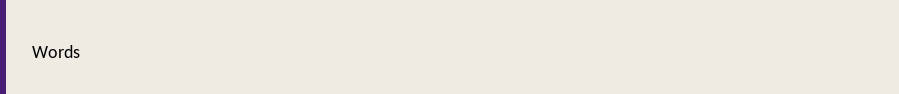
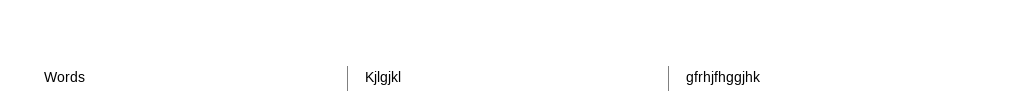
(80, 51) none -> [365,71,401,85] [686,71,761,85] // Kjlgjkl // gfrhjfhggjhk

